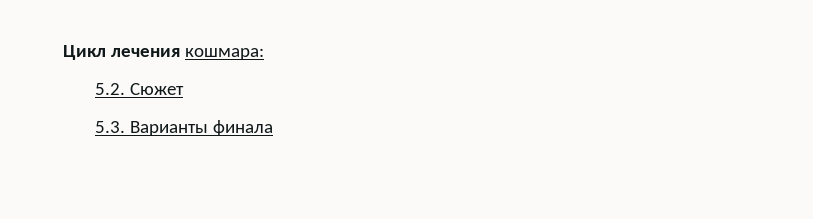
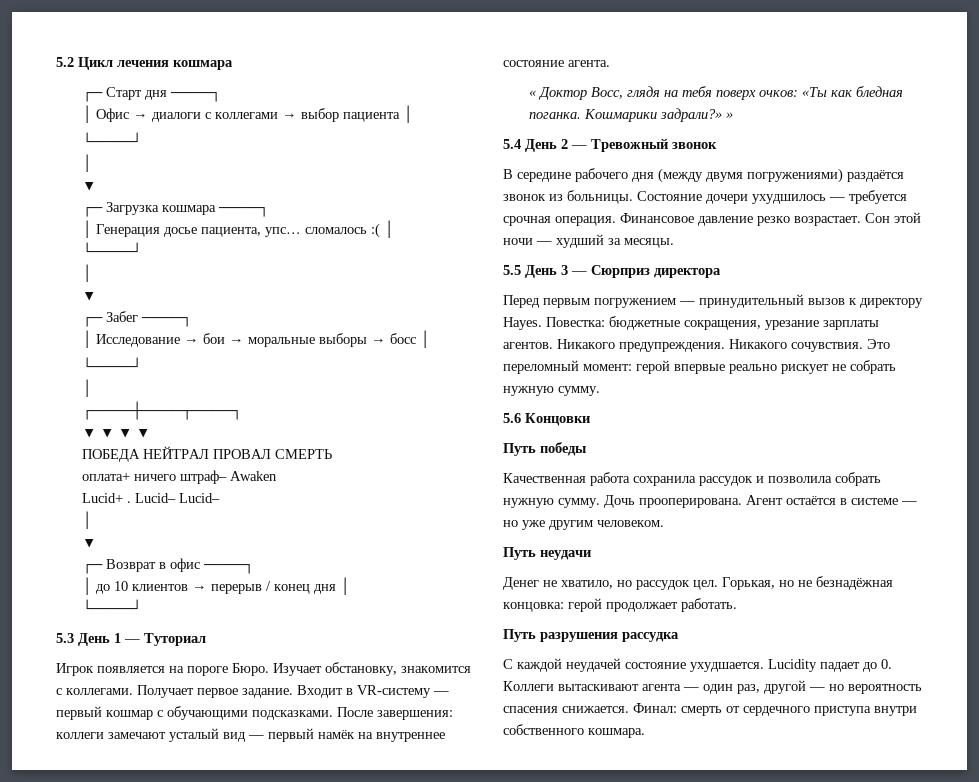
(63, 52) none -> [56,57,74,67] 5.2
[184,48,264,60] [95,83,185,95] [95,120,274,136] кошмара: // 5.2. Сюжет // 5.3. Варианты финала -> [173,60,233,70] [81,87,221,102] [81,105,413,123] [81,132,142,146] [81,154,92,172] [81,182,96,191] [81,202,269,217] [81,220,394,238] [81,242,142,256] [81,264,92,282] [81,292,96,301] [81,311,192,327] [81,330,430,348] [81,357,142,371] [81,379,92,397] [81,401,242,420] [81,429,150,438] [81,446,332,462] [81,470,277,484] [81,493,220,503] [81,511,92,529] [81,539,96,548] [81,558,254,574] [81,577,350,595] [81,599,142,613] [56,633,206,646] [56,662,471,676] [56,685,449,698] [56,706,453,720] [56,728,445,742] [503,60,610,67] [528,86,903,100] [528,108,733,122] [503,138,717,152] [503,168,904,183] [503,190,907,204] [503,212,921,226] [503,234,674,248] [503,265,721,278] [503,294,923,308] [503,316,879,330] [503,339,890,352] [503,360,896,374] [503,386,600,396] [503,413,590,426] [503,442,586,456] [503,472,881,486] [503,495,917,508] [503,520,664,530] [503,547,591,560] [503,576,893,590] [503,598,737,612] [503,629,679,642] [503,658,892,672] [503,680,922,694] [503,703,917,716] [503,724,645,738] кошмара // ┌─ Старт дня ────┐ // │ Офис → диалоги с коллегами → выбор пациента │ // └────┘ // │ // ▼ // ┌─ Загрузка кошмара ────┐ // │ Генерация досье пациента, упс… сломалось :( │ // └────┘ // │ // ▼ // ┌─ Забег ────┐ // │ Исследование → бои → моральные выборы → босс │ // └────┘ // │ // ┌────┼────┬────┐ // ▼ ▼ ▼ ▼ // ПОБЕДА НЕЙТРАЛ ПРОВАЛ СМЕРТЬ // оплата+ ничего штраф– Awaken // Lucid+ . Lucid– Lucid– // │ // ▼ // ┌─ Возврат в офис ────┐ // │ до 10 клиентов → перерыв / конец дня │ // └────┘ // 5.3 День 1 — Туториал // Игрок появляется на пороге Бюро. Изучает обстановку, знакомится с коллегами. Получает первое задание. Входит в VR-систему — первый кошмар с обучающими подсказками. После завершения: коллеги замечают усталый вид — первый намёк на внутреннее состояние агента. // « Доктор Восс, глядя на тебя поверх очков: «Ты как бледная поганка. Кошмарики задрали?» » // 5.4 День 2 — Тревожный звонок // В середине рабочего дня (между двумя погружениями) раздаётся звонок из больницы. Состояние дочери ухудшилось — требуется срочная операция. Финансовое давление резко возрастает. Сон этой ночи — худший за месяцы. // 5.5 День 3 — Сюрприз директора // Перед первым погружением — принудительный вызов к директору Hayes. Повестка: бюджетные сокращения, урезание зарплаты агентов. Никакого предупреждения. Никакого сочувствия. Это переломный момент: герой впервые реально рискует не собрать нужную сумму. // 5.6 Концовки // Путь победы // Качественная работа сохранила рассудок и позволила собрать нужную сумму. Дочь прооперирована. Агент остаётся в системе — но уже другим человеком. // Путь неудачи // Денег не хватило, но рассудок цел. Горькая, но не безнадёжная концовка: герой продолжает работать. // Путь разрушения рассудка // С каждой неудачей состояние ухудшается. Lucidity падает до 0. Коллеги вытаскивают агента — один раз, другой — но вероятность спасения снижается. Финал: смерть от сердечного приступа внутри собственного кошмара.

